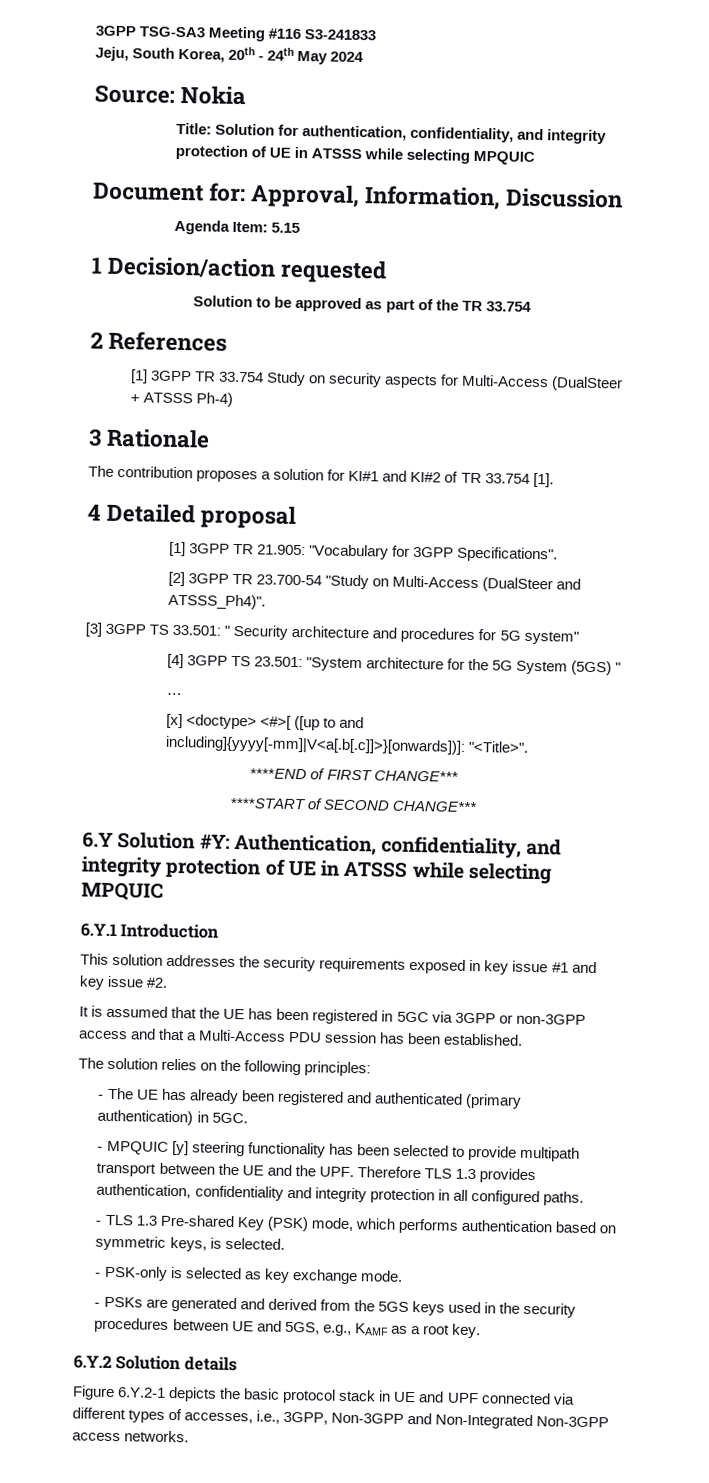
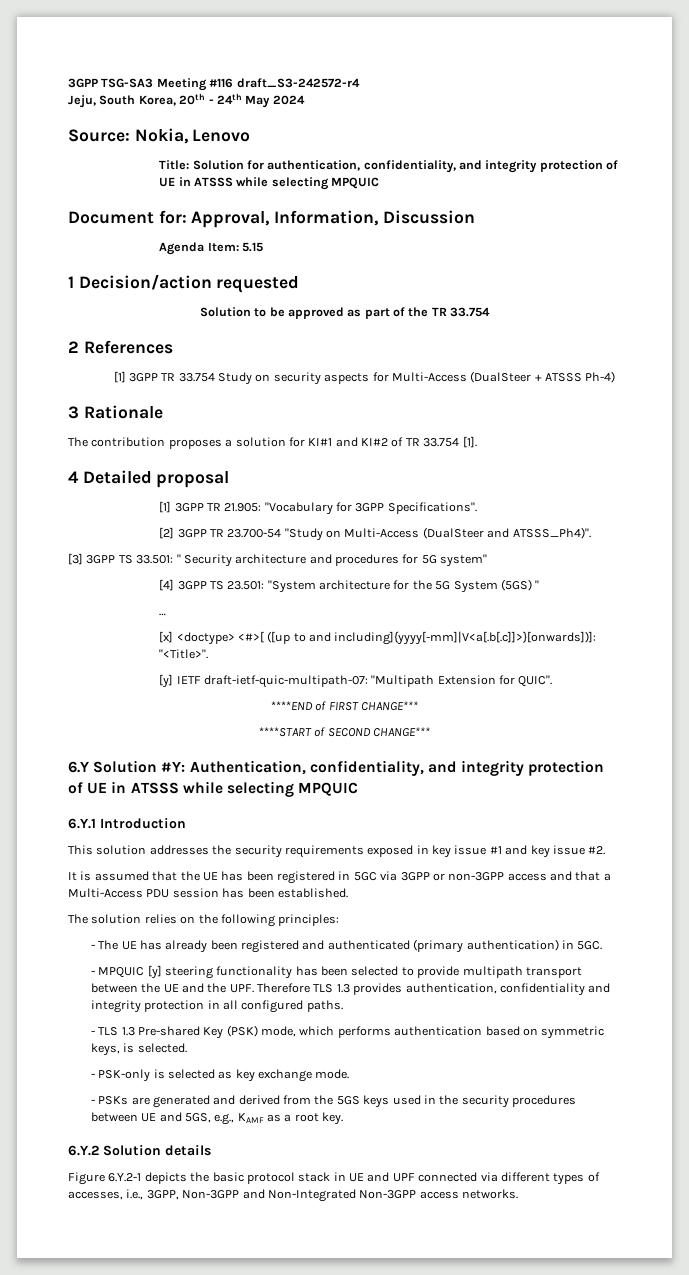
[304,29,377,41] S3-241833 -> [236,78,360,88] draft_S3-242572-r4
[180,85,247,106] Nokia -> [134,128,251,144] Nokia, Lenovo
(529, 746) none -> [159,674,553,688] // [y] IETF draft-ietf-quic-multipath-07: "Multipath Extension for QUIC".

